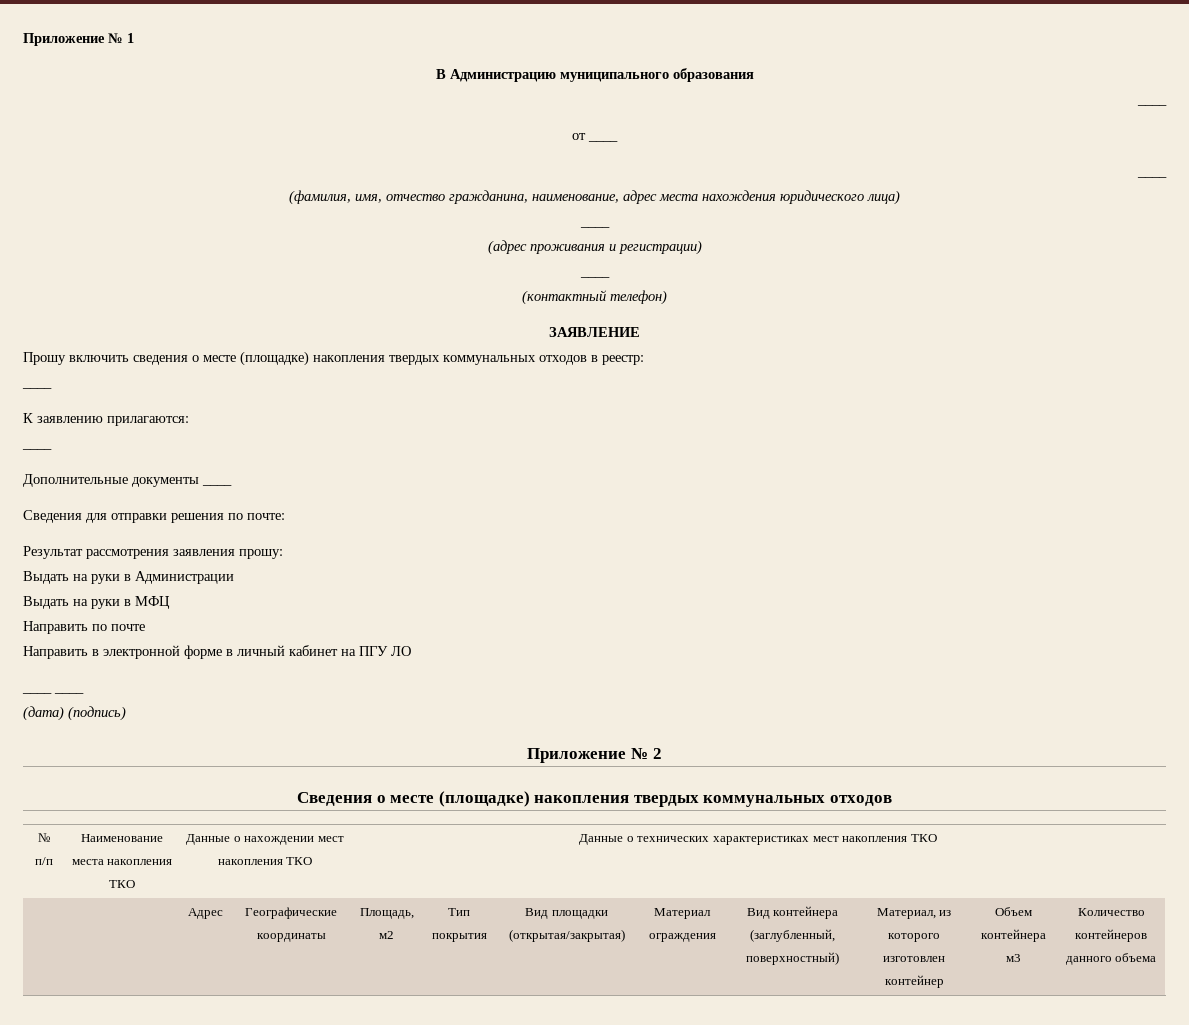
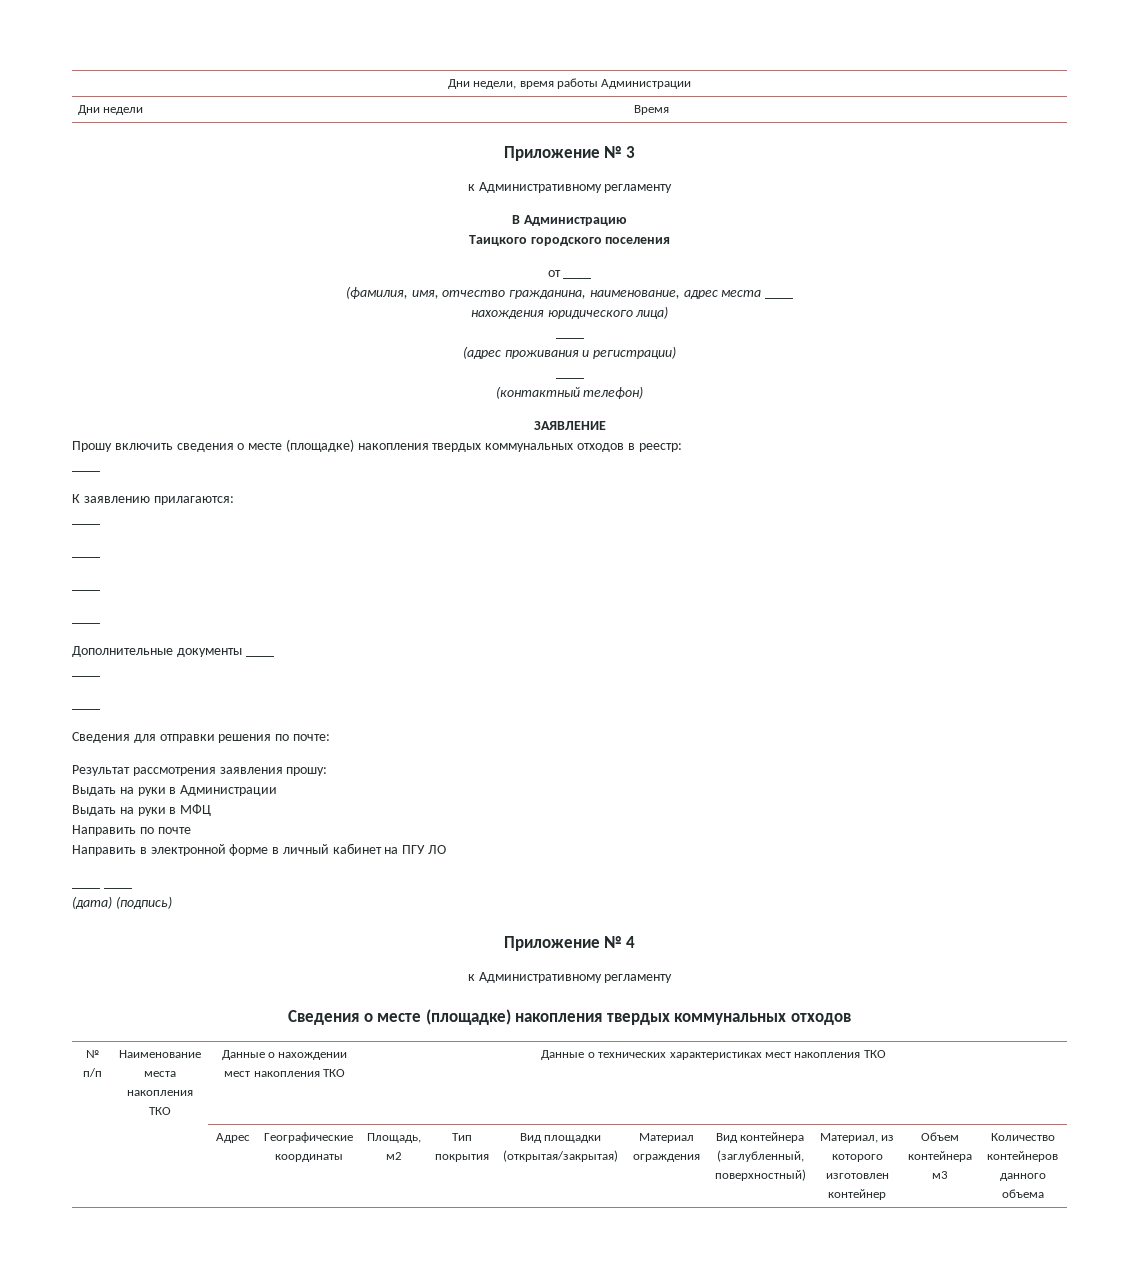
[23,33,134,46] Приложение № 1 -> [447,78,692,89] [78,105,144,115] [634,105,670,115] [503,146,636,161] [467,182,673,193] Дни недели, время работы Администрации // Дни недели | Время // Приложение № 3 // к Административному регламенту
[559,68,754,82] [1137,104,1167,106] муниципального образования // ____ -> [468,235,671,246] // Таицкого городского поселения
[1137,176,1167,178] // ____ -> (592, 278) none
(698, 197) none -> [765,297,794,299] ____ //
(52, 449) none -> [72,556,100,558] [72,589,100,591] [72,622,100,624] // ____ // ____ // ____
(232, 485) none -> [72,675,100,677] [72,708,100,710] // ____ // ____
[652,748,662,759] 2 -> [626,936,636,948] [467,972,673,983] 4 // к Административному регламенту

